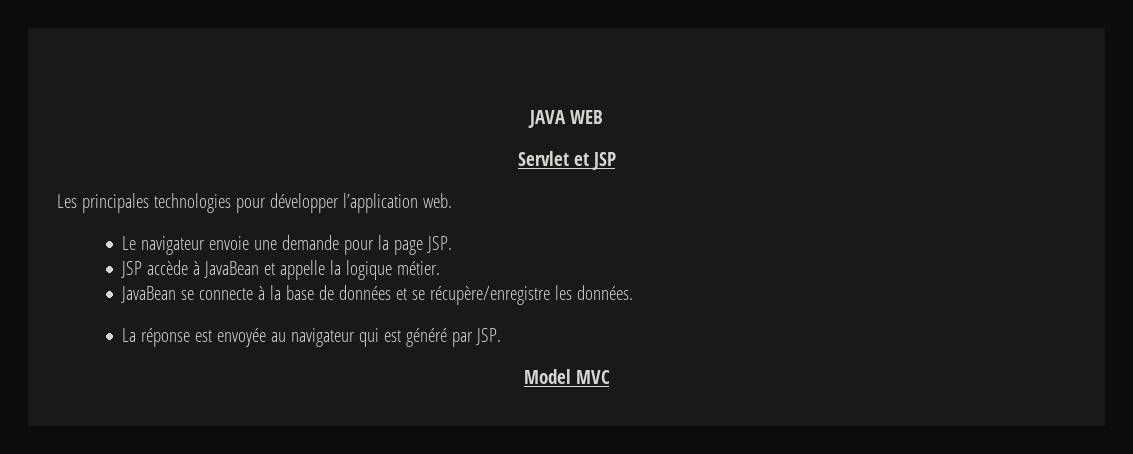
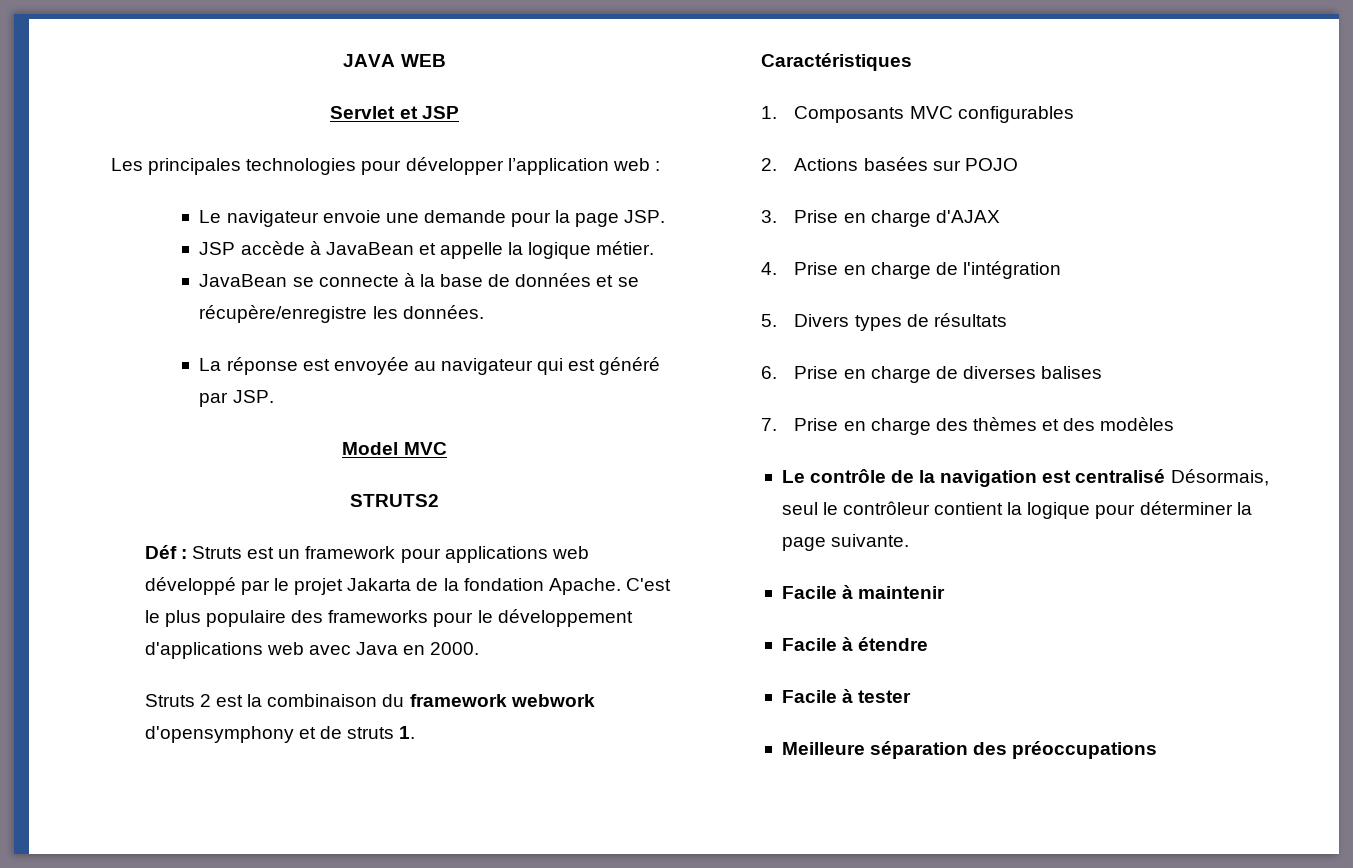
[422,193,452,208] web. -> [612,158,660,171] web :
(610, 377) none -> [350,494,439,507] [144,545,589,563] [144,577,671,595] [144,609,633,627] [144,642,480,659] [144,694,595,707] [144,726,416,743] [760,53,912,71] [760,106,1074,123] [760,157,1018,171] [760,210,1000,227] [760,261,1062,279] [760,313,1007,331] [760,366,1103,383] [760,417,1175,435] [781,469,1269,487] [781,501,1252,519] [781,534,909,551] [781,585,945,599] [781,637,928,651] [781,689,911,703] [781,741,1158,759] // STRUTS2 // Déf : Struts est un framework pour applications web développé par le projet Jakarta de la fondation Apache. C'est le plus populaire des frameworks pour le développement d'applications web avec Java en 2000. // Struts 2 est la combinaison du framework webwork d'opensymphony et de struts 1. // Caractéristiques // 1. Composants MVC configurables // 2. Actions basées sur POJO // 3. Prise en charge d'AJAX // 4. Prise en charge de l'intégration // 5. Divers types de résultats // 6. Prise en charge de diverses balises // 7. Prise en charge des thèmes et des modèles // Le contrôle de la navigation est centralisé Désormais, seul le contrôleur contient la logique pour déterminer la page suivante. // Facile à maintenir // Facile à étendre // Facile à tester // Meilleure séparation des préoccupations

